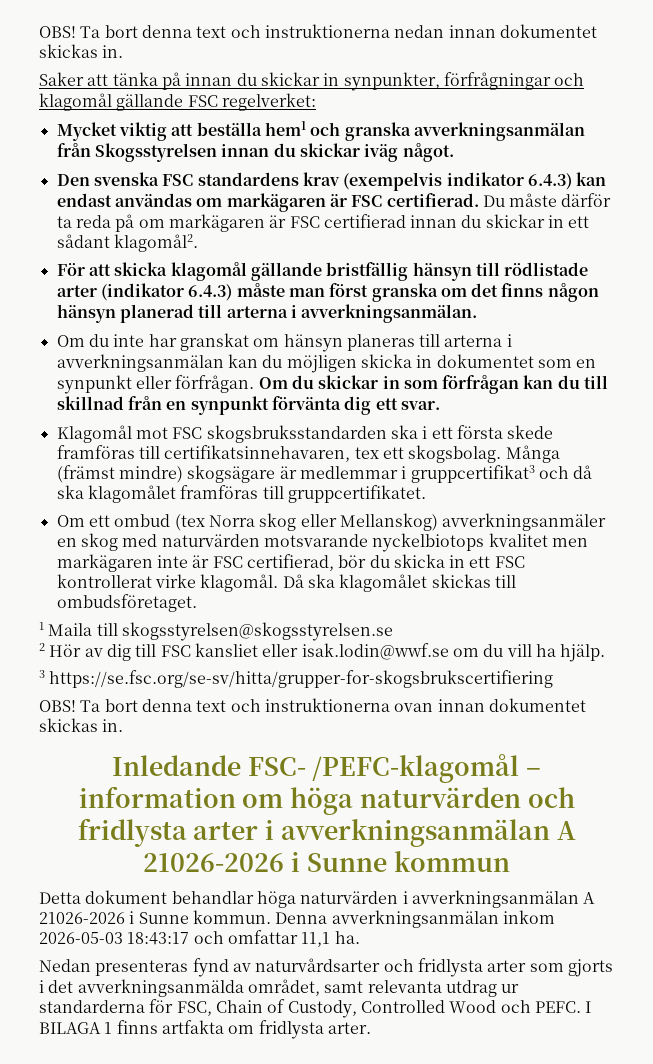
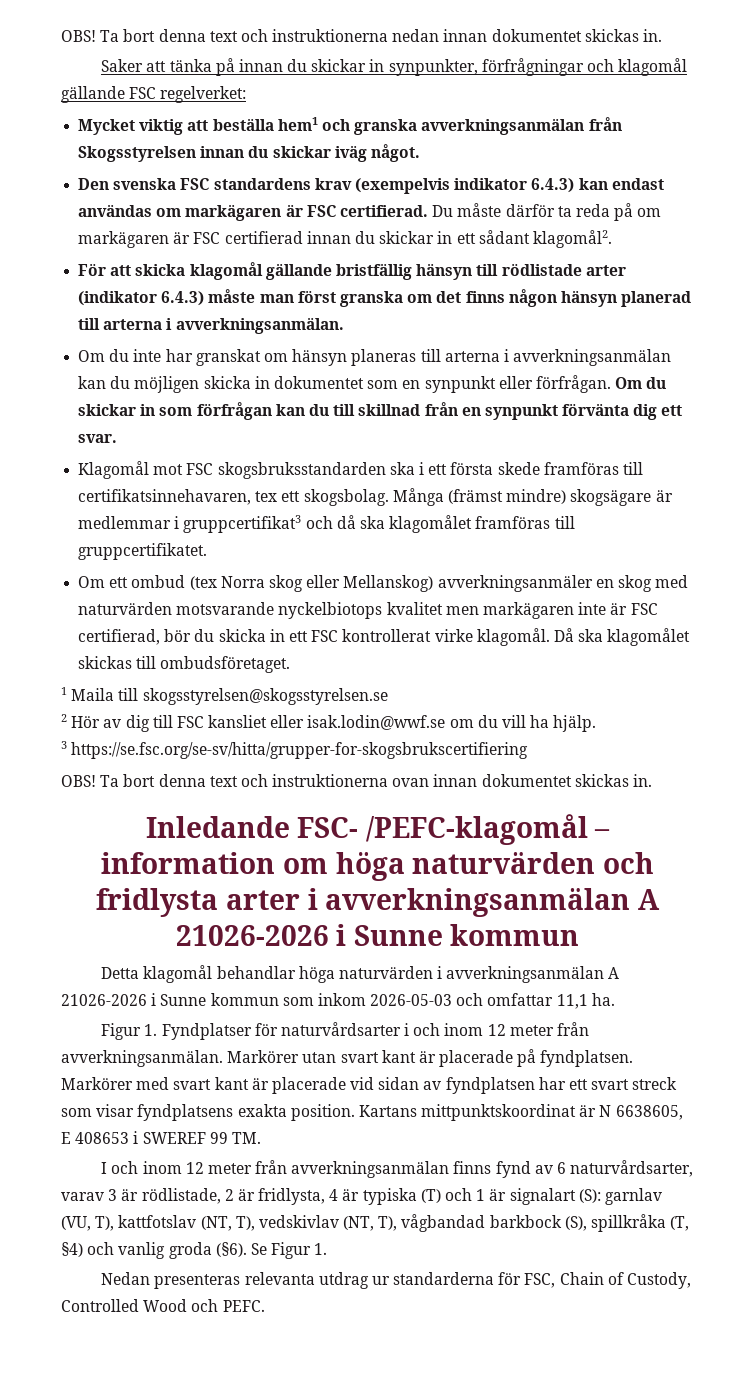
[85,890,168,904] dokument -> [143,965,213,983] klagomål
[192,910,499,928] kommun. Denna avverkningsanmälan -> [210,993,314,1006] kommun som
[127,932,190,945] 18:43:17 -> (453, 1000) none
[39,958,613,977] [39,979,364,997] Nedan presenteras fynd av naturvårdsarter och fridlysta arter som gjorts i det avverkningsanmälda området, samt -> [101,1022,589,1040] [61,1049,634,1067] [61,1077,678,1094] [61,1104,683,1121] [61,1131,261,1144] [101,1160,694,1178] [61,1188,662,1205] [61,1214,690,1232] [61,1242,328,1259] [101,1272,241,1289] Figur 1. Fyndplatser för naturvårdsarter i och inom 12 meter från avverkningsanmälan. Markörer utan svart kant är placerade på fyndplatsen. Markörer med svart kant är placerade vid sidan av fyndplatsen har ett svart streck som visar fyndplatsens exakta position. Kartans mittpunktskoordinat är N 6638605, E 408653 i SWEREF 99 TM. // I och inom 12 meter från avverkningsanmälan finns fynd av 6 naturvårdsarter, varav 3 är rödlistade, 2 är fridlysta, 4 är typiska (T) och 1 är signalart (S): garnlav (VU, T), kattfotslav (NT, T), vedskivlav (NT, T), vågbandad barkbock (S), spillkråka (T, §4) och vanlig groda (§6). Se Figur 1. // Nedan presenteras
[585,1001,592,1013] [39,1020,371,1039] I BILAGA 1 finns artfakta om fridlysta arter. -> (265, 1306) none

